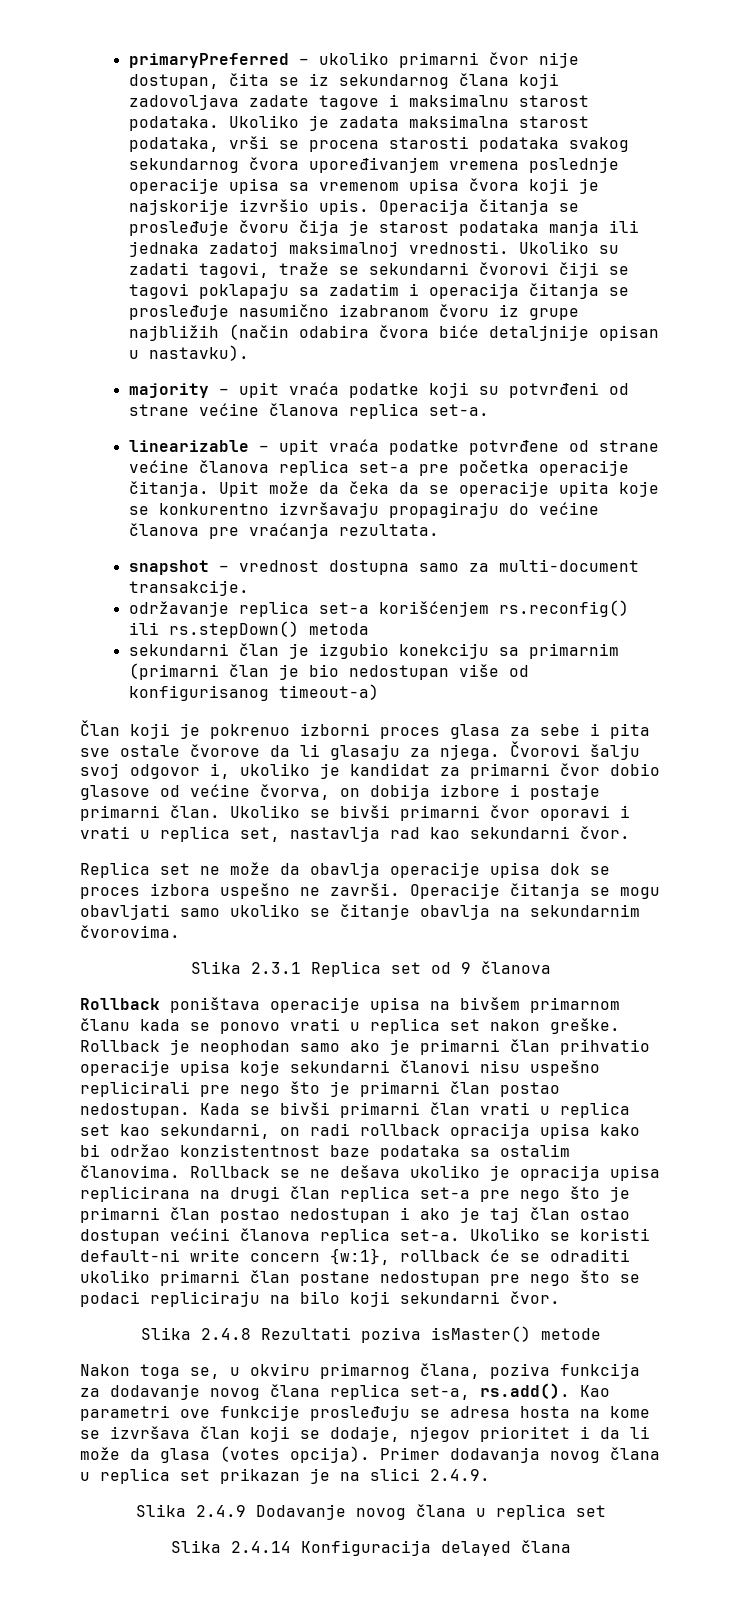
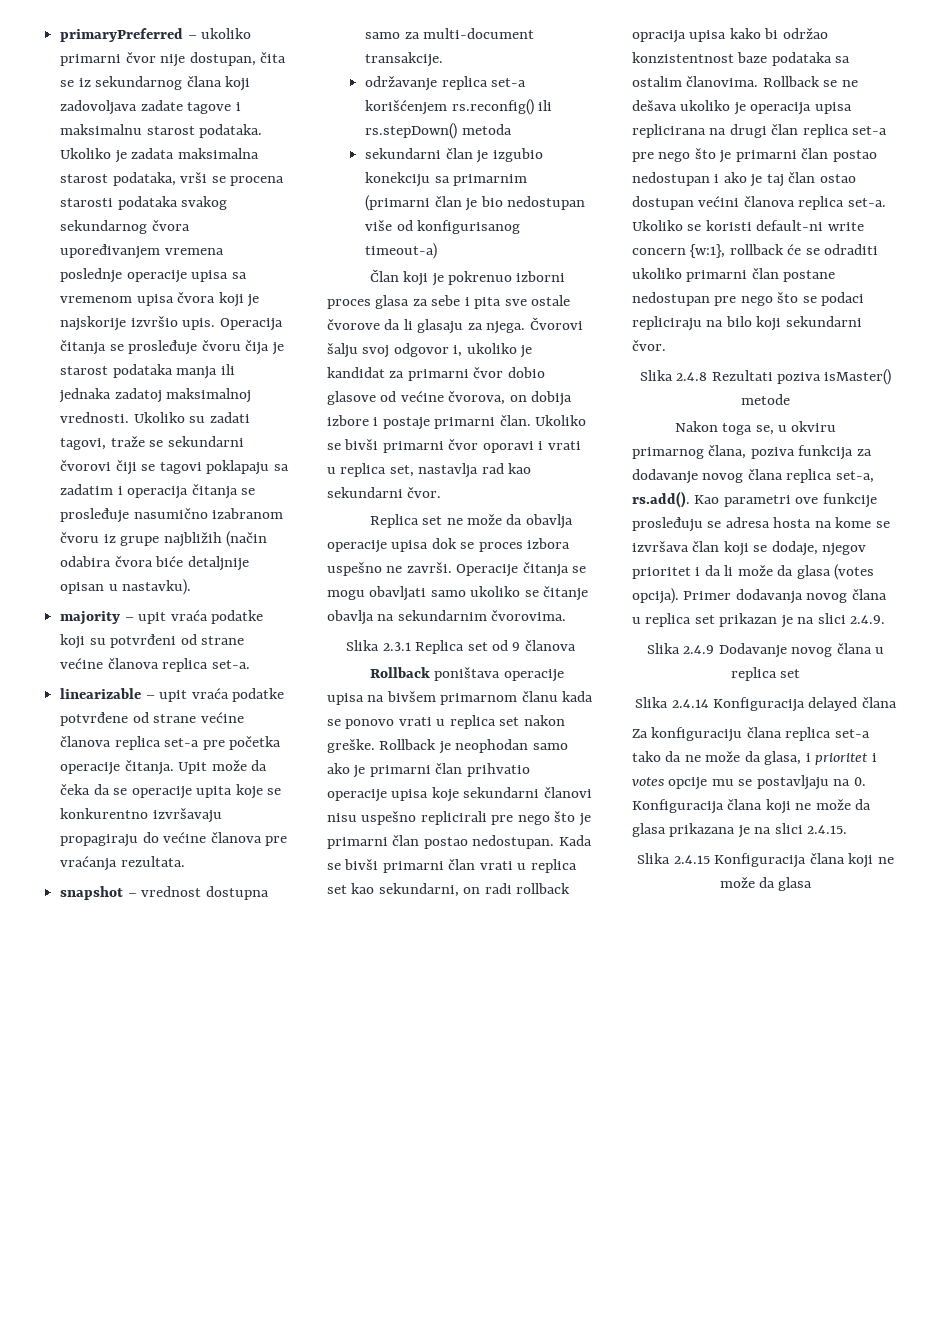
[260,784,330,800] čvorva, -> [448,391,506,405] čvorova,
[520,1165,600,1181] opracija -> [750,102,812,115] operacija
(571, 1546) none -> [632,727,870,742] [632,751,877,765] [632,775,866,790] [632,799,872,814] [632,823,848,838] [637,853,894,868] [719,877,813,891] // Za konfiguraciju člana replica set-a tako da ne može da glasa, i prioritet i votes opcije mu se postavljaju na 0. Konfiguracija člana koji ne može da glasa prikazana je na slici 2.4.15. // Slika 2.4.15 Konfiguracija člana koji ne može da glasa

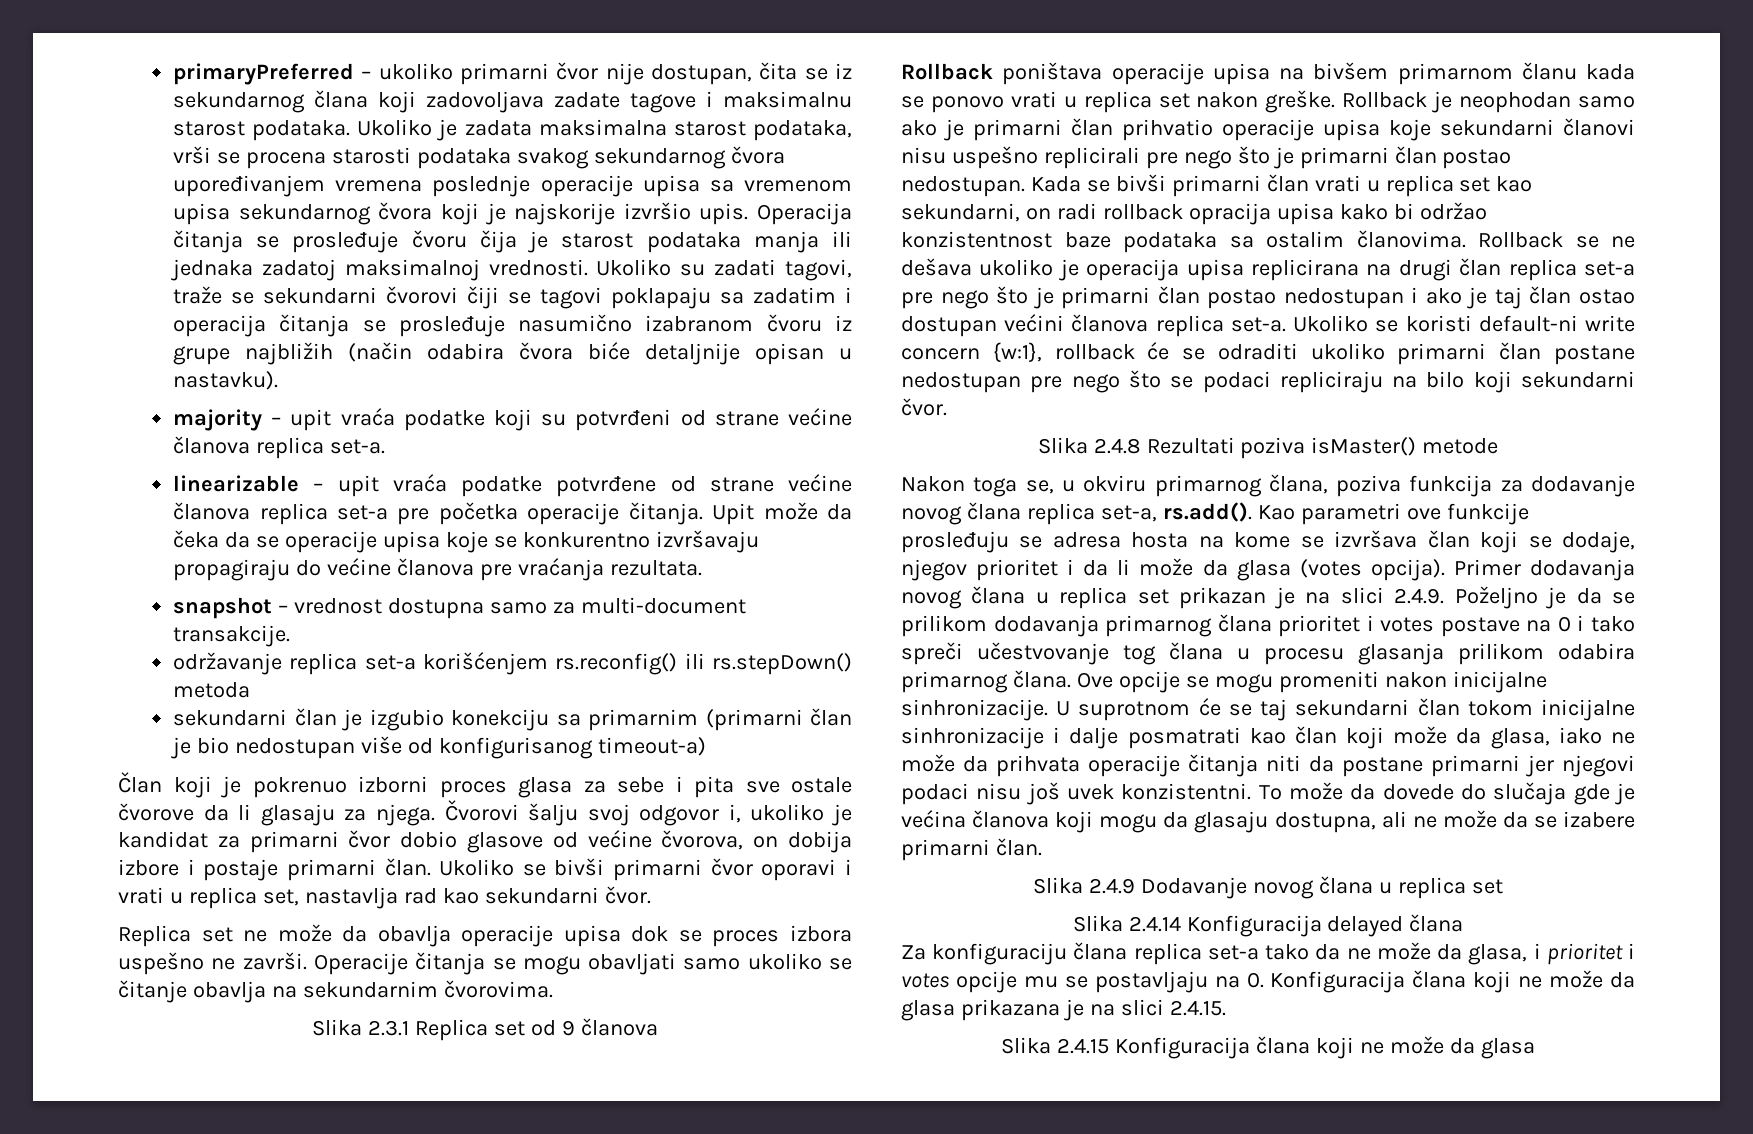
(174, 300) none -> [238,204,371,225] sekundarnog
[196,786,233,798] upita -> [382,531,440,553] upisa
(886, 619) none -> [1454,586,1635,609] [901,614,1635,637] [901,642,1635,665] [901,670,1547,693] [901,698,1635,721] [901,726,1635,749] [901,754,1635,777] [901,782,1635,805] [901,810,1635,833] [901,838,1042,861] Poželjno je da se prilikom dodavanja primarnog člana prioritet i votes postave na 0 i tako spreči učestvovanje tog člana u procesu glasanja prilikom odabira primarnog člana. Ove opcije se mogu promeniti nakon inicijalne sinhronizacije. U suprotnom će se taj sekundarni član tokom inicijalne sinhronizacije i dalje posmatrati kao član koji može da glasa, iako ne može da prihvata operacije čitanja niti da postane primarni jer njegovi podaci nisu još uvek konzistentni. To može da dovede do slučaja gde je većina članova koji mogu da glasaju dostupna, ali ne može da se izabere primarni član.

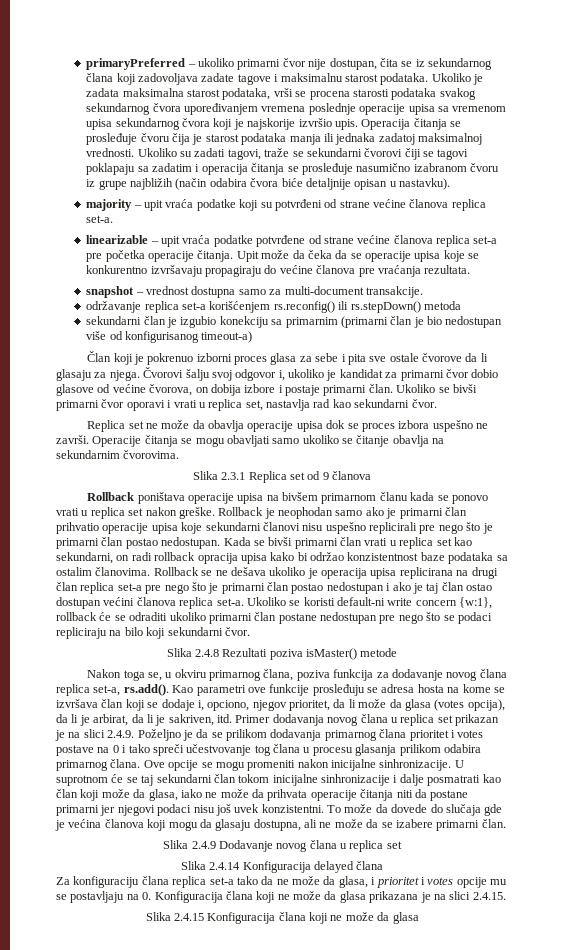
[1562,531,1635,553] [901,559,1075,581] dodaje, njegov prioritet i -> [161,699,330,711] dodaje i, opciono, njegov prioritet,
[1370,559,1445,581] opcija). -> [467,699,505,711] [56,714,232,726] opcija), da li je arbirat, da li je sakriven, itd.

